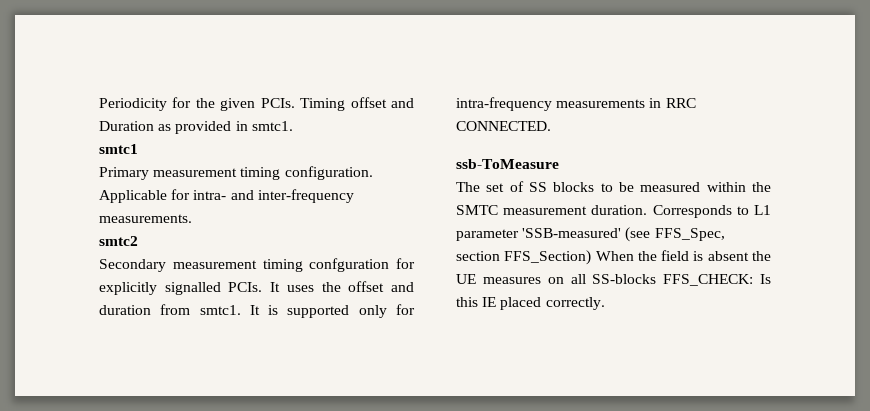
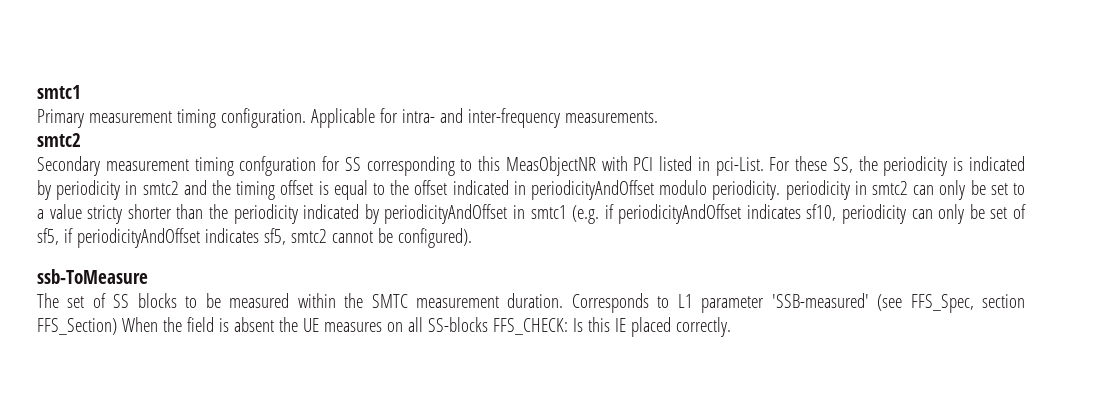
[99,97,414,111] [99,121,293,134] Periodicity for the given PCIs. Timing offset and Duration as provided in smtc1. // -> (37, 92) none
[99,281,415,295] [99,304,415,318] [456,97,696,111] [456,121,551,131] explicitly signalled PCIs. It uses the offset and duration from smtc1. It is supported only for intra-frequency measurements in RRC CONNECTED. -> [344,156,1026,176] [37,180,1025,200] [37,204,1027,224] [37,228,472,248] SS corresponding to this MeasObjectNR with PCI listed in pci-List. For these SS, the periodicity is indicated by periodicity in smtc2 and the timing offset is equal to the offset indicated in periodicityAndOffset modulo periodicity. periodicity in smtc2 can only be set to a value stricty shorter than the periodicity indicated by periodicityAndOffset in smtc1 (e.g. if periodicityAndOffset indicates sf10, periodicity can only be set of sf5, if periodicityAndOffset indicates sf5, smtc2 cannot be configured).

